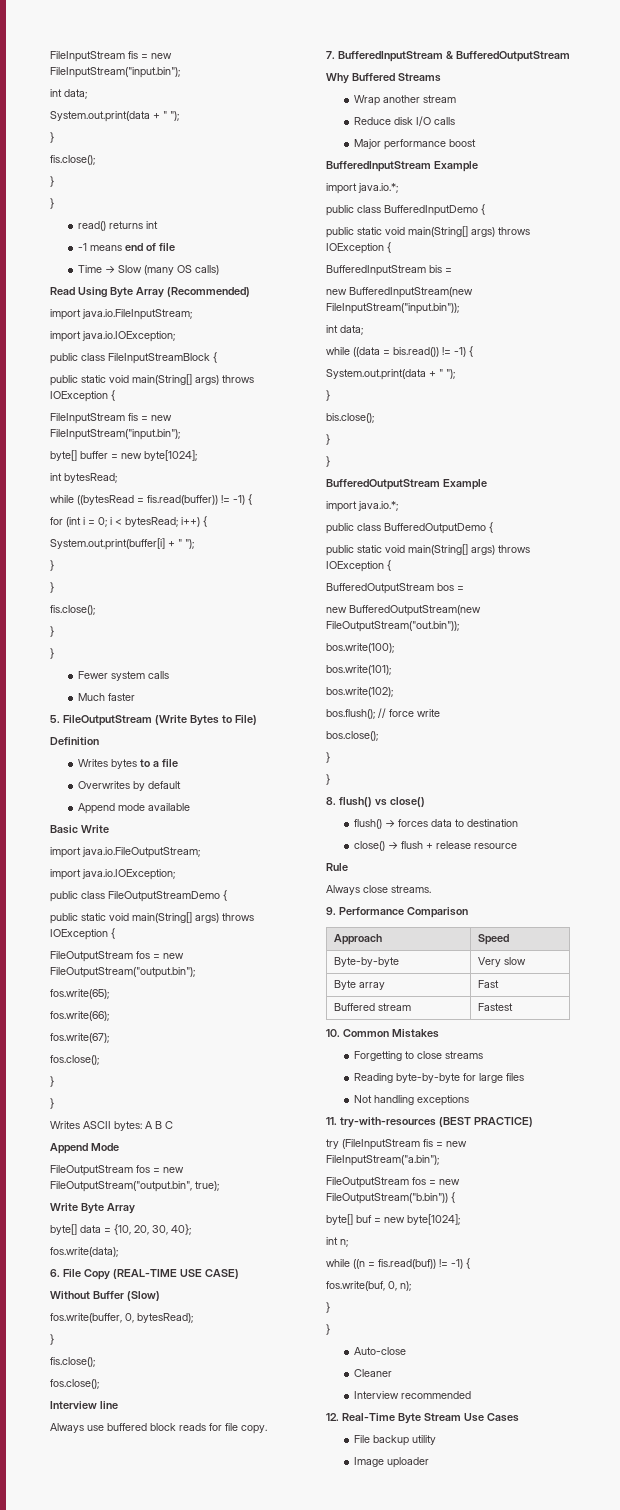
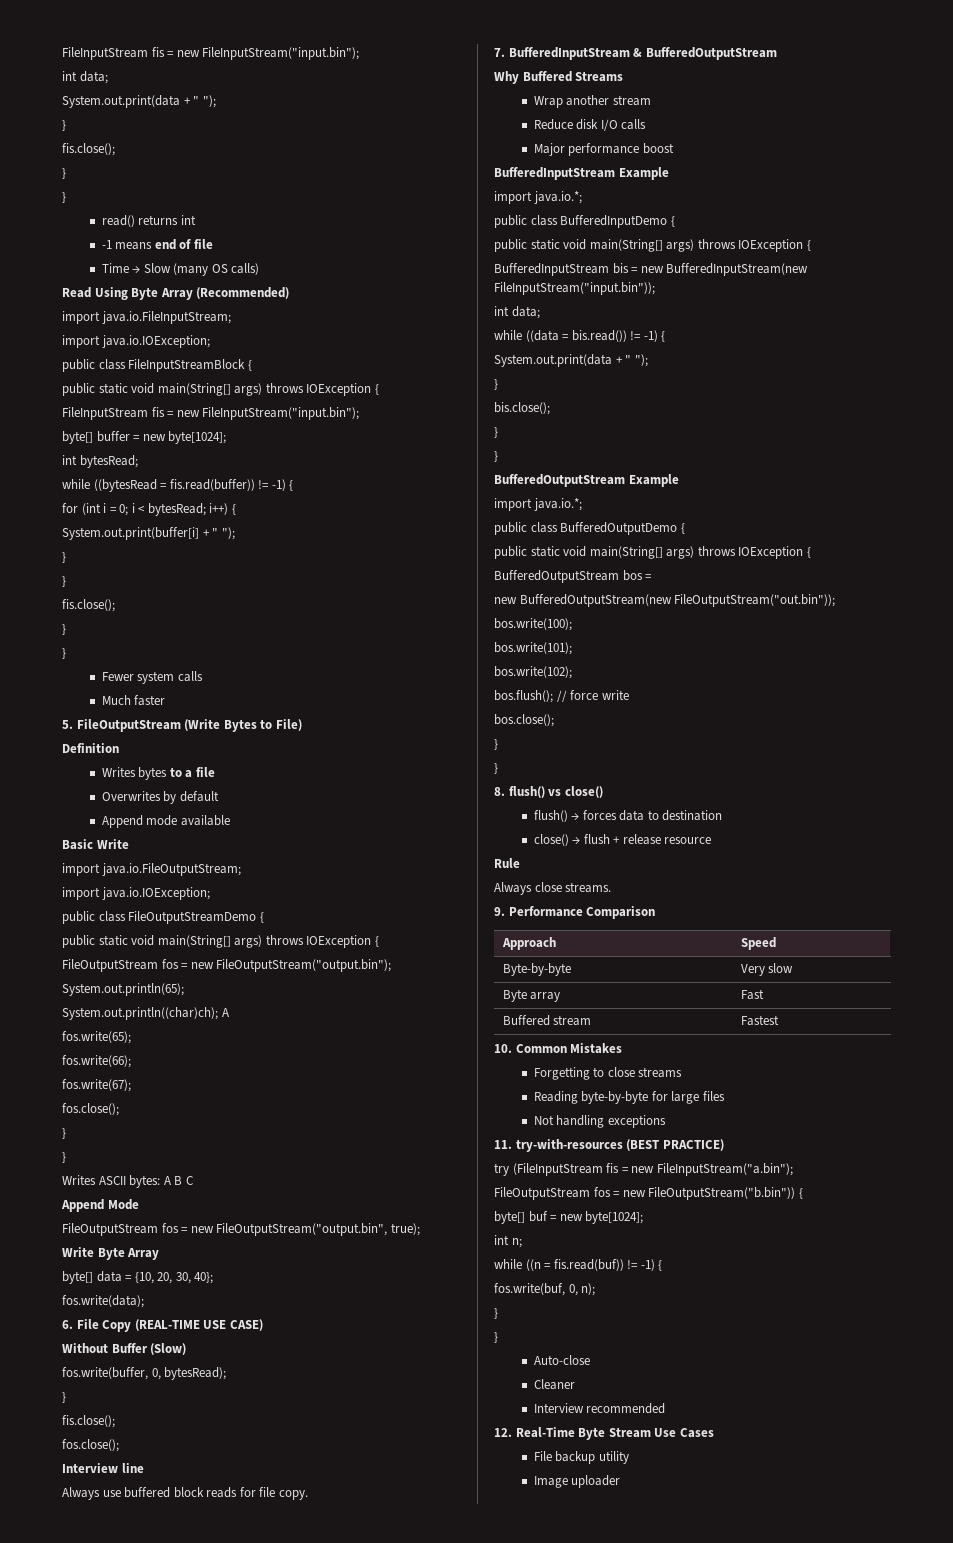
(195, 972) none -> [62,983,184,996] [62,1007,230,1020] // System.out.println(65); // System.out.println((char)ch); A
(452, 270) // -> (639, 270) none

